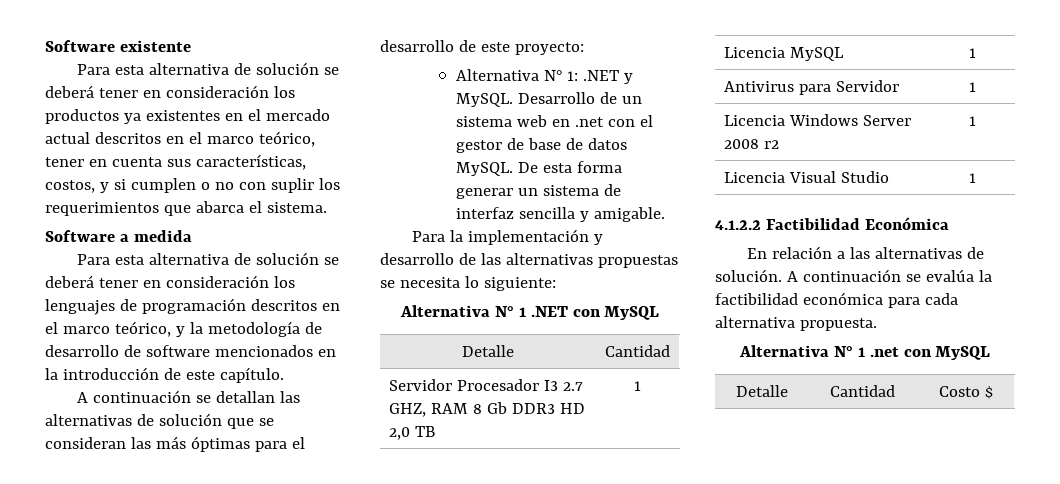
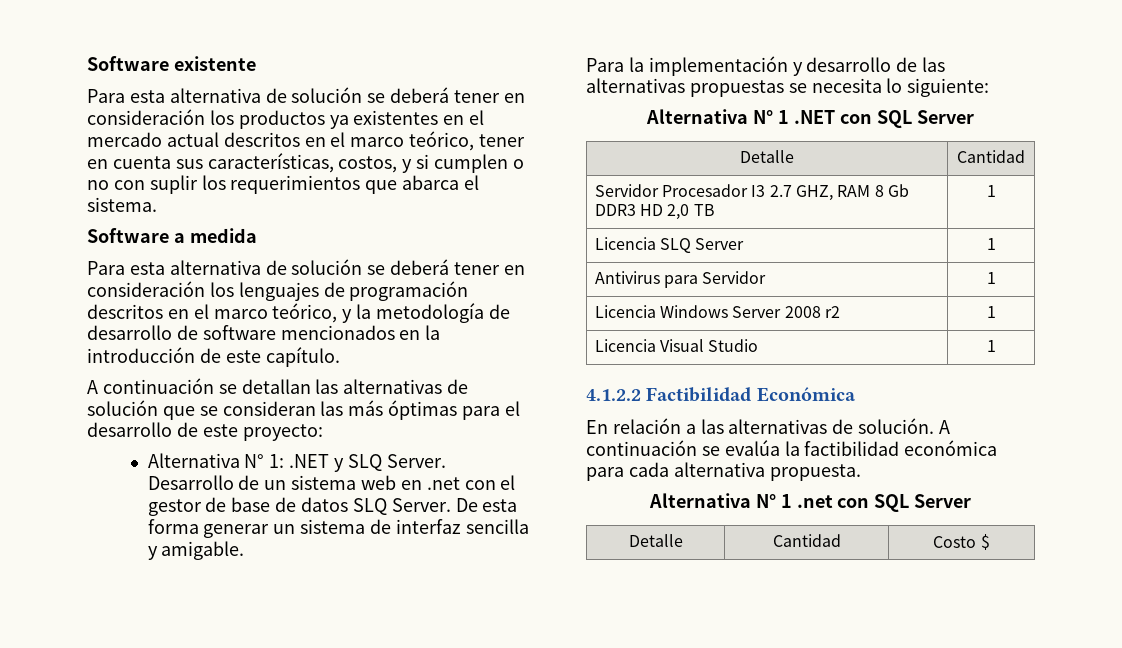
[456,93,514,107] MySQL. -> [347,454,446,471] SLQ Server.
[456,162,514,176] MySQL. -> [352,498,451,515] SLQ Server.
[604,306,660,320] MySQL -> [876,110,974,128] SQL Server
[790,47,845,61] MySQL -> [660,238,745,253] SLQ Server
[935,346,991,360] MySQL -> [874,494,972,512] SQL Server

